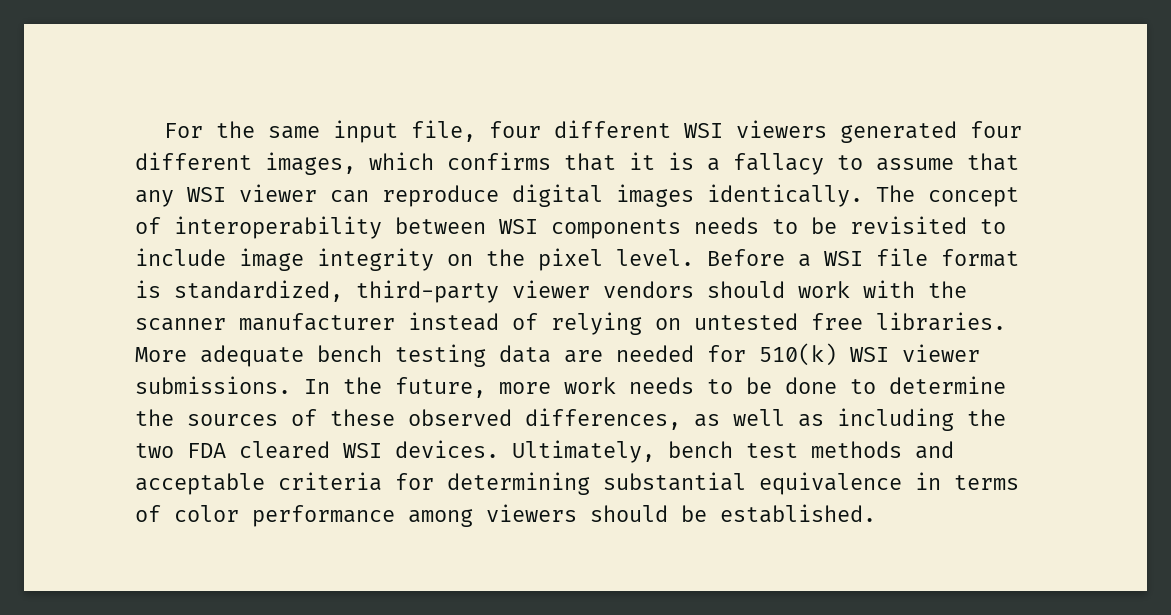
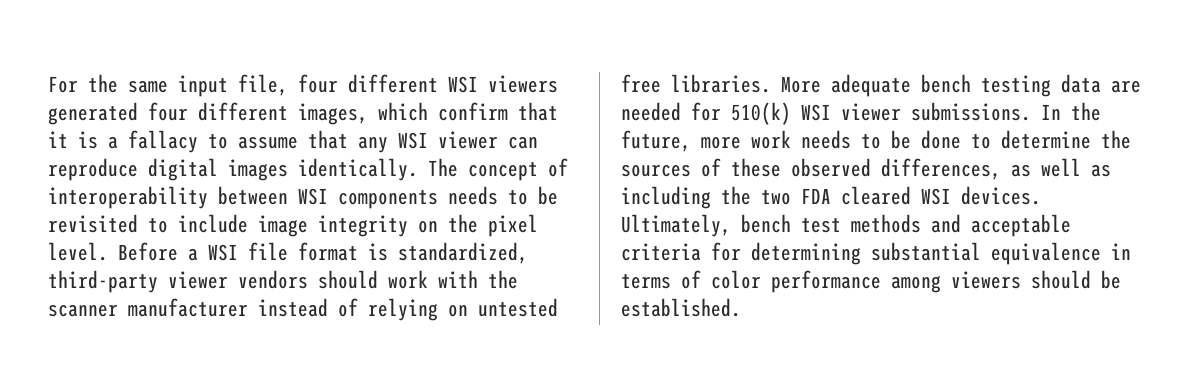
[447,152,551,170] confirms -> [438,102,508,121] confirm

